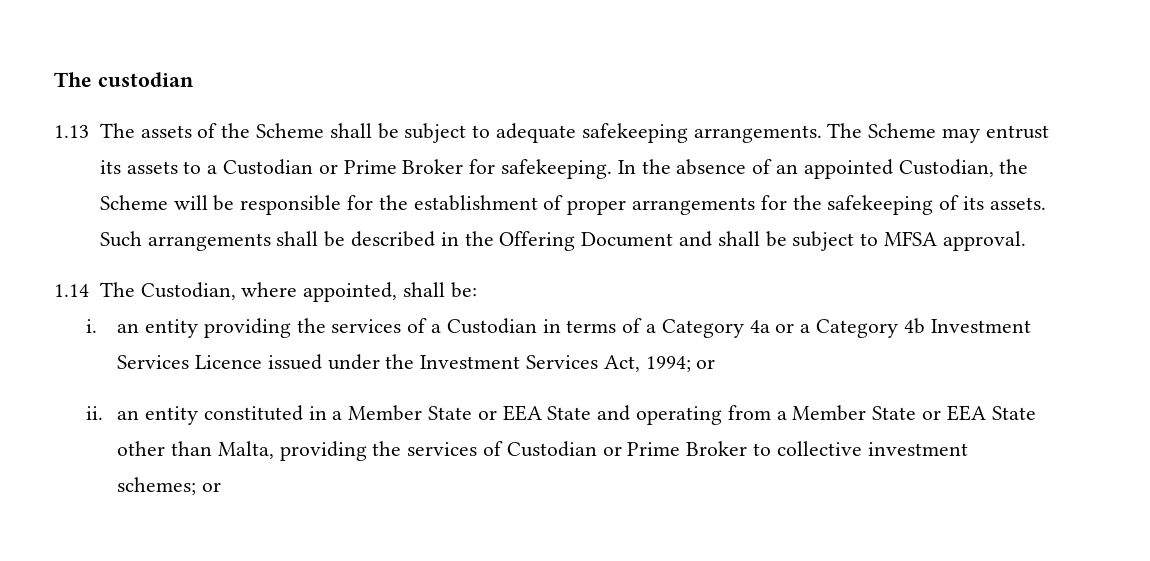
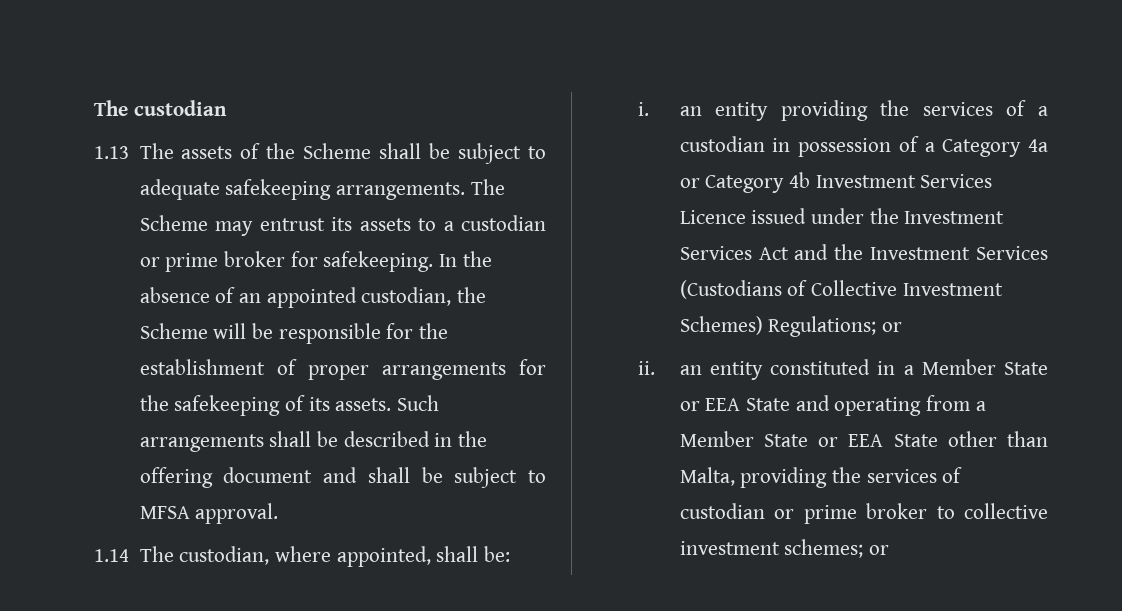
[222,159,464,175] Custodian or Prime Broker -> [461,215,546,231] [139,251,285,272] custodian or prime broker
[898,159,994,177] Custodian, -> [361,287,452,306] custodian,
[499,231,674,251] Offering Document -> [139,467,313,488] offering document
[140,282,236,300] Custodian, -> [179,546,270,565] custodian,
[446,318,617,334] Custodian in terms -> [679,136,892,157] custodian in possession
[800,324,811,333] a -> (700, 183) none
[603,355,691,372] Act, 1994; -> [758,244,1048,260] [679,280,1003,299] [679,316,877,337] Act and the Investment Services (Custodians of Collective Investment Schemes) Regulations;
[506,441,748,457] Custodian or Prime Broker -> [679,503,928,524] custodian or prime broker

